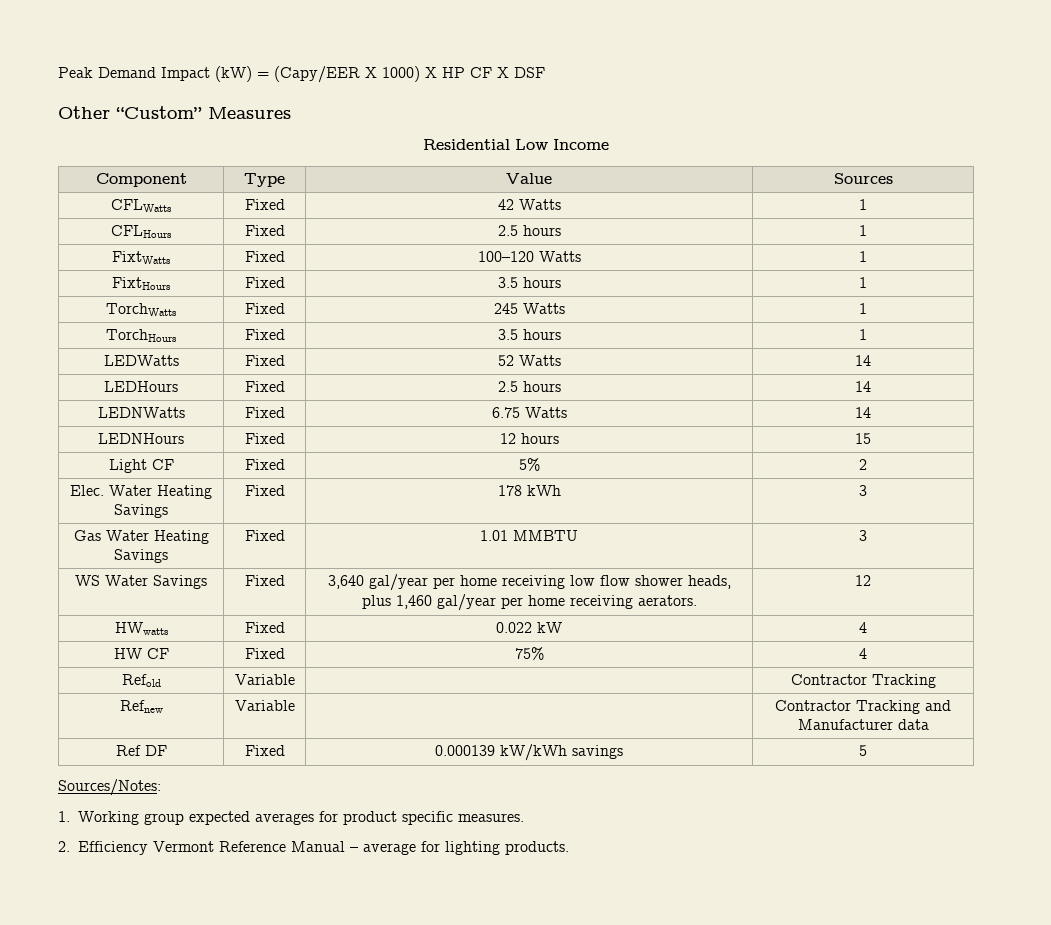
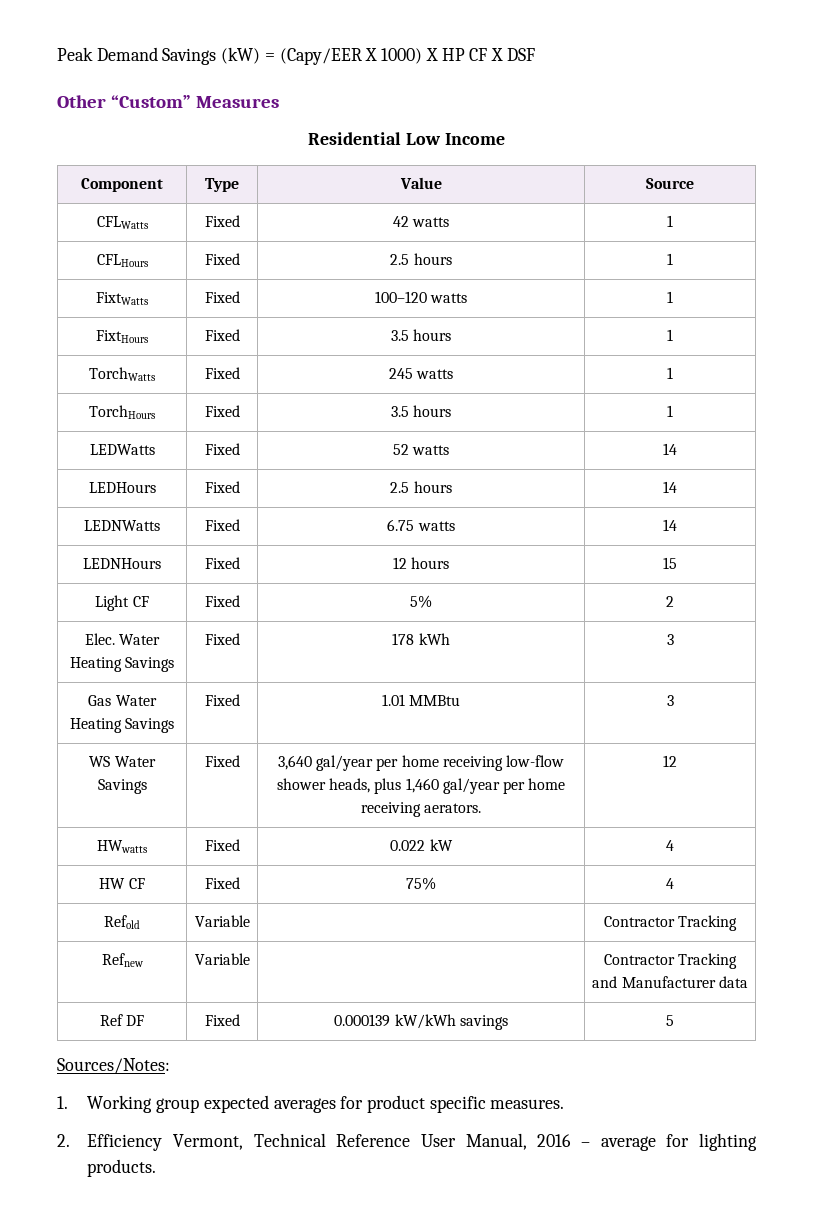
[161,67,210,81] Impact -> [162,48,217,65] Savings
[833,173,893,184] Sources -> [646,178,694,189] Source
[518,199,561,210] Watts -> [412,217,450,227] watts
[538,251,581,262] Watts -> [430,293,468,303] watts
[522,303,565,314] Watts -> [416,369,454,379] watts
[518,355,561,366] Watts -> [412,445,450,455] watts
[524,407,567,418] Watts -> [417,521,455,531] watts
[513,530,578,541] MMBTU -> [409,695,461,706] MMBtu
[569,575,630,586] low flow -> [506,755,565,767] low-flow
[153,841,346,852] Vermont Reference Manual -> [173,1133,572,1150] Vermont, Technical Reference User Manual, 2016

